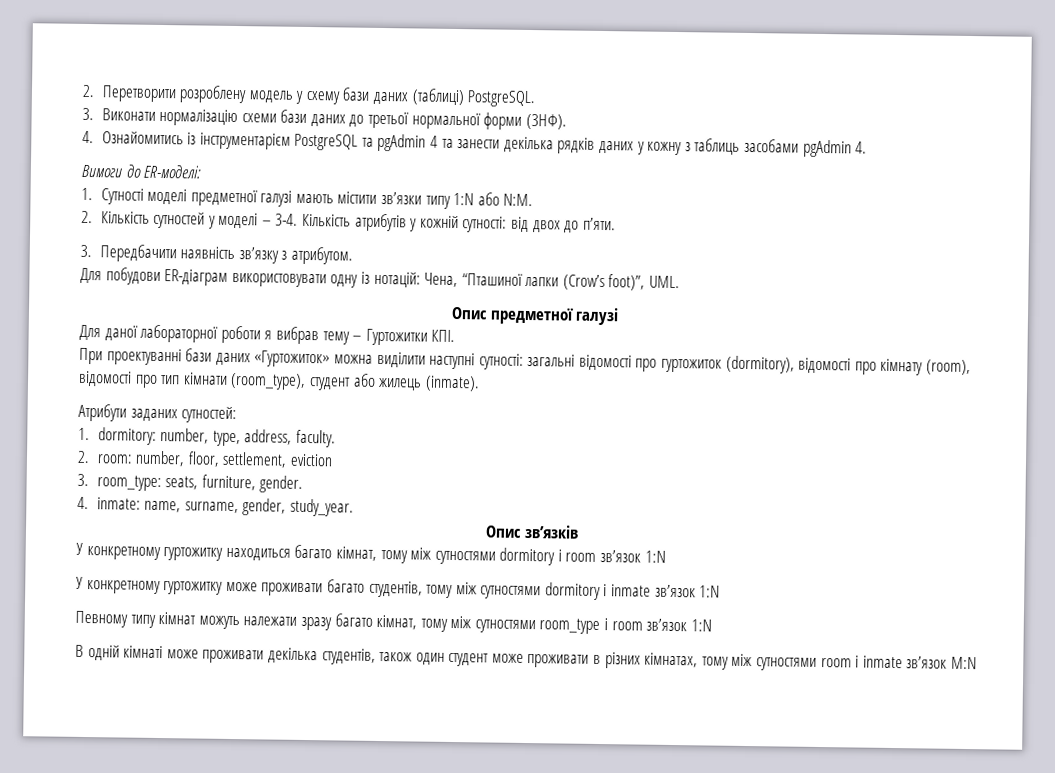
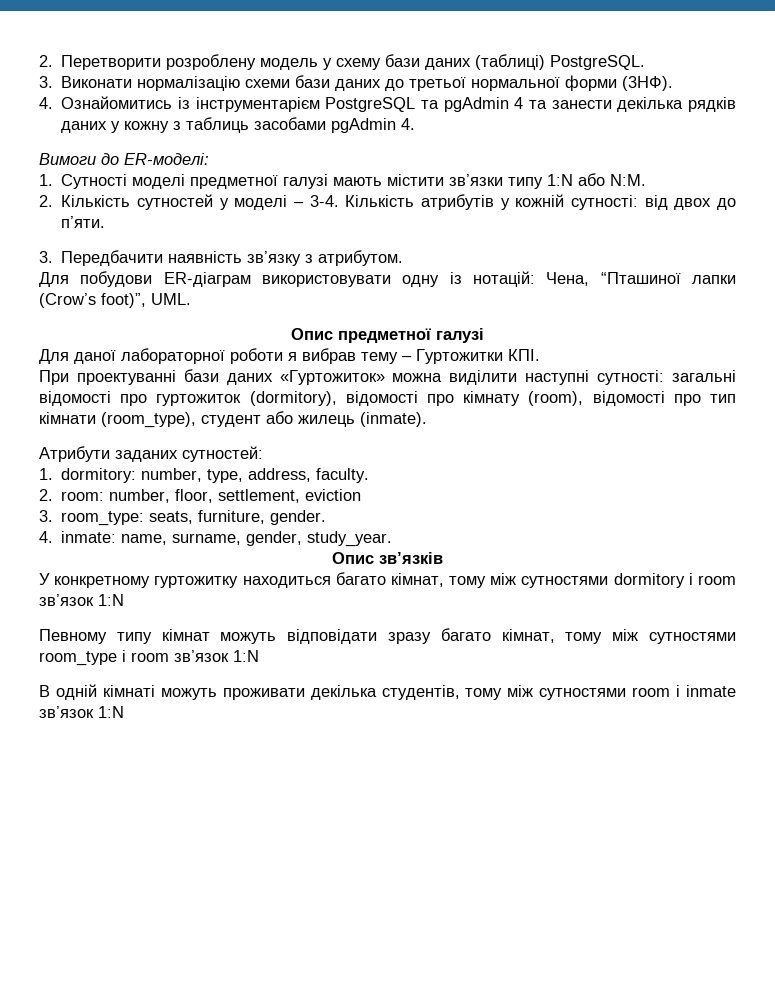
[76,576,721,601] // У конкретному гуртожитку може проживати багато студентів, тому між сутностями dormitory і inmate зв’язок 1:N -> (124, 600) none
[243,616,298,626] належати -> [287,629,378,644] відповідати
[166,649,199,659] може -> [160,688,217,700] можуть
[379,652,699,669] також один студент може проживати в різних кімнатах, -> (460, 692) none
[950,656,977,670] M:N -> [98,706,124,718] 1:N

